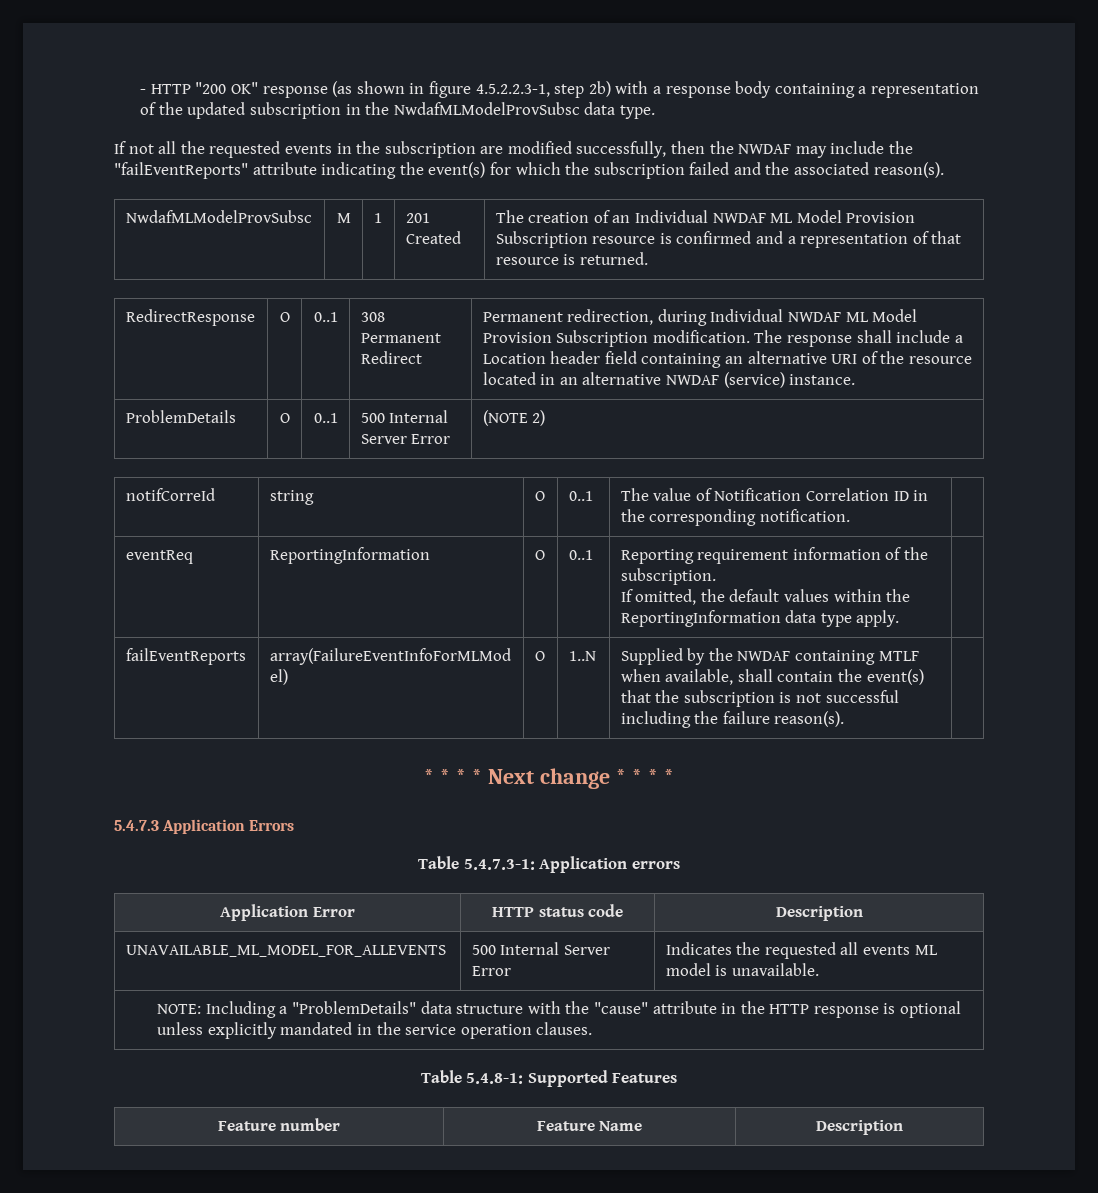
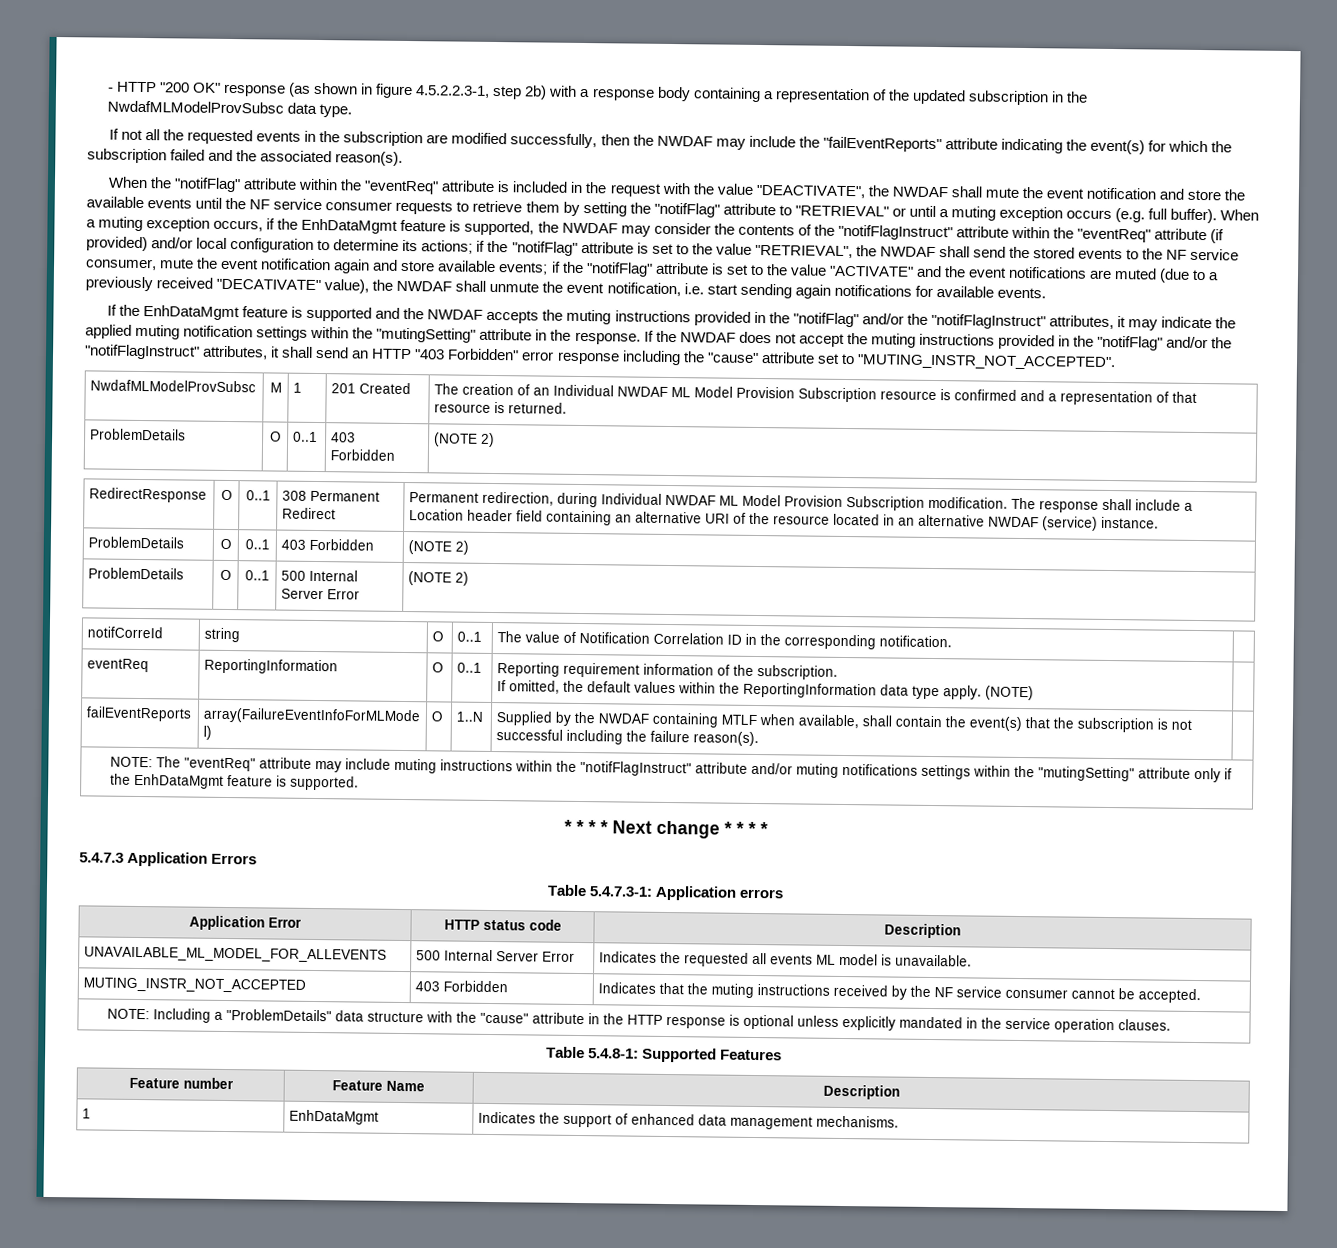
(944, 170) none -> [107,176,1246,201] [86,196,1260,224] [86,216,1225,244] [86,236,1240,261] [85,257,1220,283] [85,276,1046,299] [106,304,1237,331] [85,324,1233,351] [84,344,1116,371] // When the "notifFlag" attribute within the "eventReq" attribute is included in the request with the value "DEACTIVATE", the NWDAF shall mute the event notification and store the available events until the NF service consumer requests to retrieve them by setting the "notifFlag" attribute to "RETRIEVAL" or until a muting exception occurs (e.g. full buffer). When a muting exception occurs, if the EnhDataMgmt feature is supported, the NWDAF may consider the contents of the "notifFlagInstruct" attribute within the "eventReq" attribute (if provided) and/or local configuration to determine its actions; if the "notifFlag" attribute is set to the value "RETRIEVAL", the NWDAF shall send the stored events to the NF service consumer, mute the event notification again and store available events; if the "notifFlag" attribute is set to the value "ACTIVATE" and the event notifications are muted (due to a previously received "DECATIVATE" value), the NWDAF shall unmute the event notification, i.e. start sending again notifications for available events. // If the EnhDataMgmt feature is supported and the NWDAF accepts the muting instructions provided in the "notifFlag" and/or the "notifFlagInstruct" attributes, it may indicate the applied muting notification settings within the "mutingSetting" attribute in the response. If the NWDAF does not accept the muting instructions provided in the "notifFlag" and/or the "notifFlagInstruct" attributes, it shall send an HTTP "403 Forbidden" error response including the "cause" attribute set to "MUTING_INSTR_NOT_ACCEPTED".
(648, 258) none -> [90,428,187,441] [269,431,282,442] [293,431,319,443] [331,432,357,443] [330,449,396,461] [434,432,496,448] // ProblemDetails | O | 0..1 | 403 Forbidden | (NOTE 2)
(856, 379) none -> [88,536,185,549] [219,538,232,550] [244,539,270,550] [281,538,375,551] [408,540,470,555] // ProblemDetails | O | 0..1 | 403 Forbidden | (NOTE 2)
(900, 618) none -> [985,685,1035,701] (NOTE)
(845, 719) none -> [110,756,1233,783] [110,773,360,791] // NOTE: The "eventReq" attribute may include muting instructions within the "notifFlagInstruct" attribute and/or muting notifications settings within the "mutingSetting" attribute only if the EnhDataMgmt feature is supported.
(819, 969) none -> [83,977,307,993] [415,980,509,993] [598,982,1202,1004] // MUTING_INSTR_NOT_ACCEPTED | 403 Forbidden | Indicates that the muting instructions received by the NF service consumer cannot be accepted.
(903, 1127) none -> [82,1108,92,1119] [289,1109,380,1125] [478,1111,900,1130] // 1 | EnhDataMgmt | Indicates the support of enhanced data management mechanisms.

